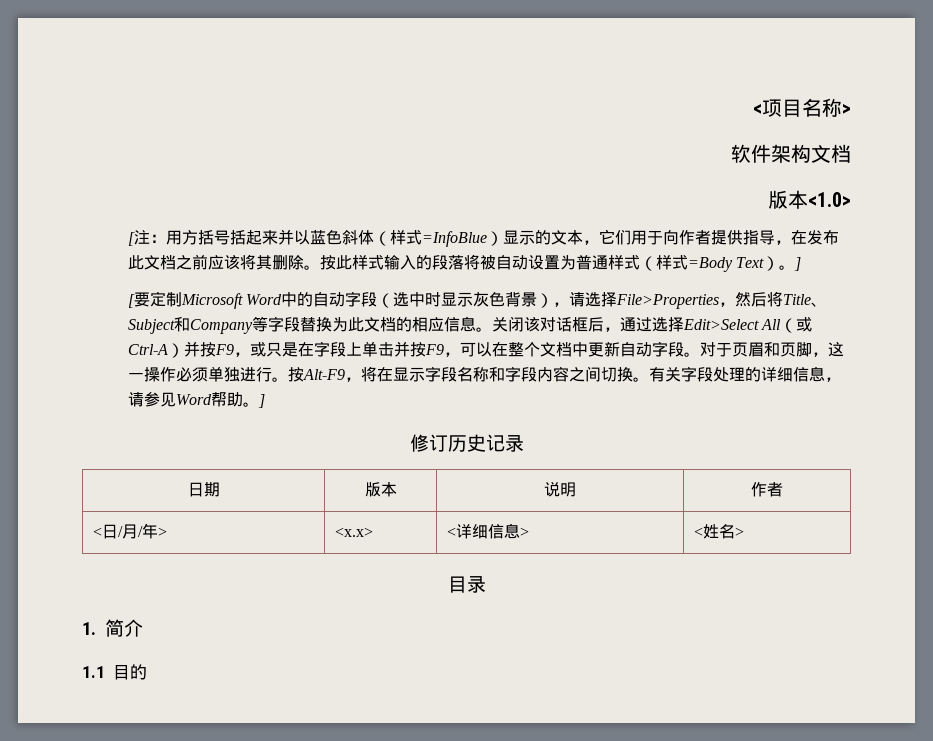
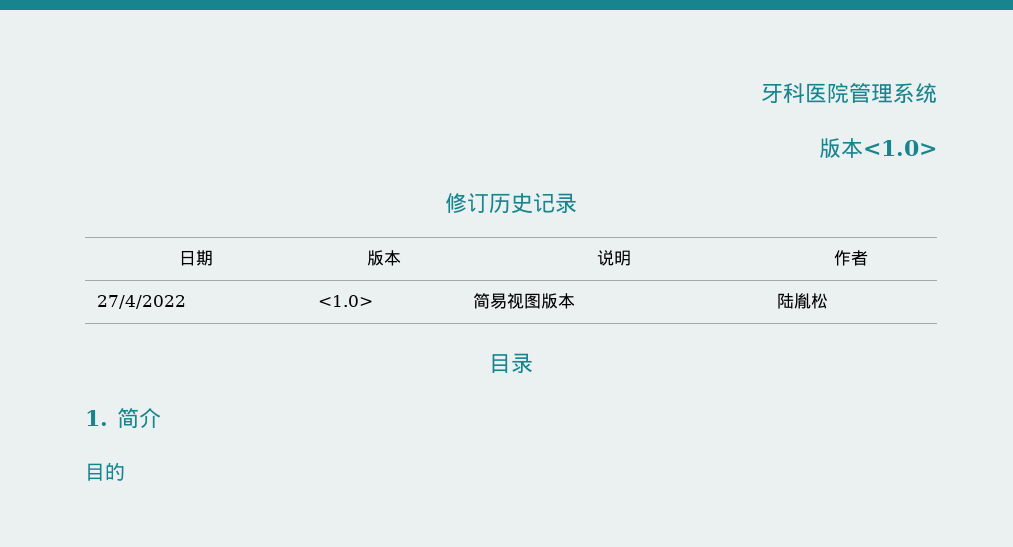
[753,98,851,117] [731,144,851,163] [768,190,851,209] [127,229,839,247] [127,254,802,272] [127,291,828,309] [127,316,813,334] [127,341,844,358] [127,366,841,382] [127,392,265,408] <项目名称> // 软件架构文档 // 版本<1.0> // [注：用方括号括起来并以蓝色斜体（样式=InfoBlue）显示的文本，它们用于向作者提供指导，在发布此文档之前应该将其删除。按此样式输入的段落将被自动设置为普通样式（样式=Body Text）。] // [要定制Microsoft Word中的自动字段（选中时显示灰色背景），请选择File>Properties，然后将Title、Subject和Company等字段替换为此文档的相应信息。关闭该对话框后，通过选择Edit>Select All（或Ctrl-A）并按F9，或只是在字段上单击并按F9，可以在整个文档中更新自动字段。对于页眉和页脚，这一操作必须单独进行。按Alt-F9，将在显示字段名称和字段内容之间切换。有关字段处理的详细信息，请参见Word帮助。] -> [761,83,937,104] [819,138,937,158] 牙科医院管理系统 // 版本<1.0>
[92,523,167,539] [334,527,373,537] [446,523,529,539] [693,524,744,539] <日/月/年> | <x.x> | <详细信息> | <姓名> -> [96,295,186,309] [317,295,373,307] [472,293,575,309] [776,293,828,309] 27/4/2022 | <1.0> | 简易视图版本 | 陆胤松
[82,666,105,678] 1.1 -> (161, 418) none

